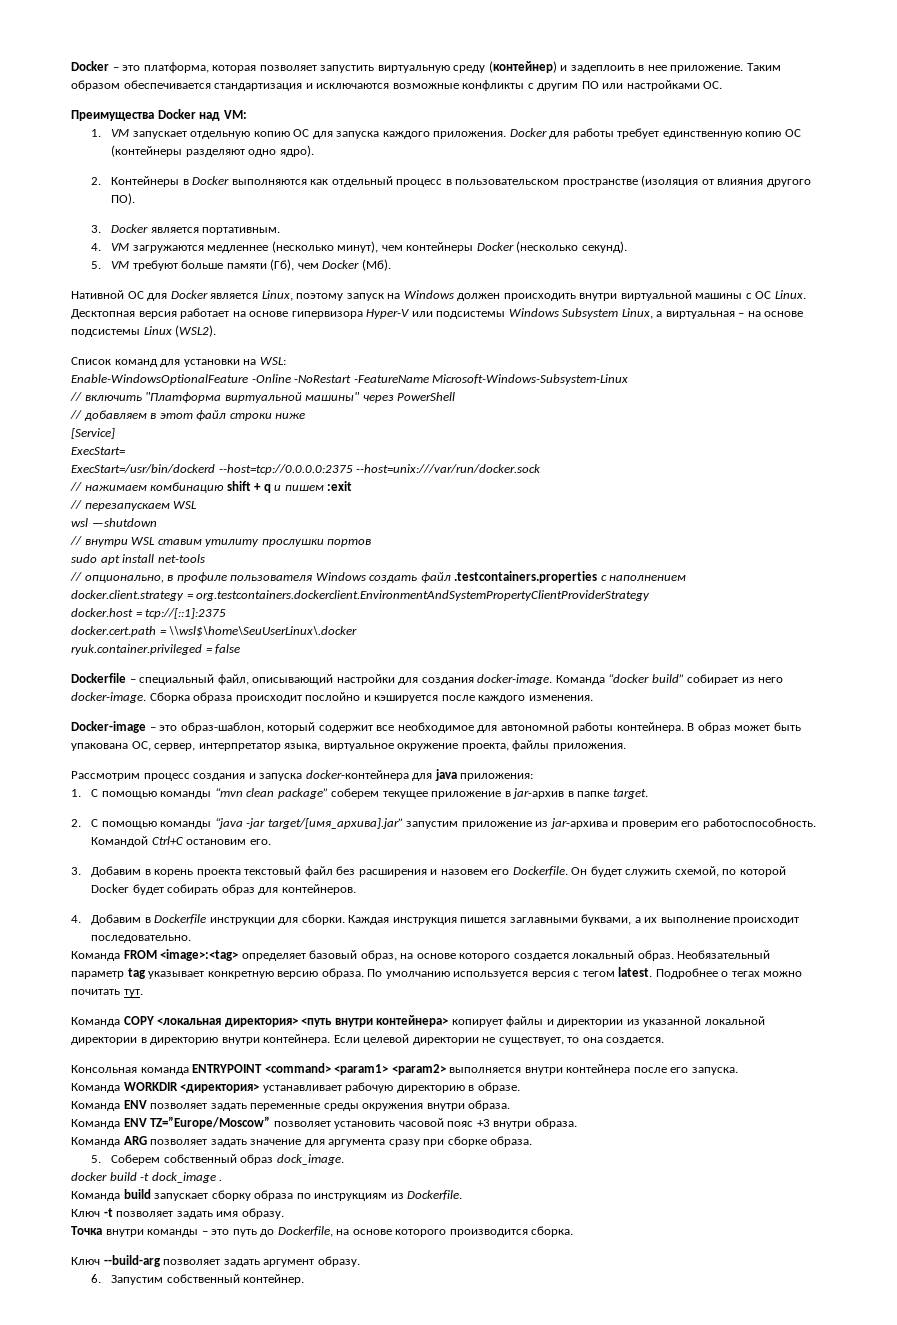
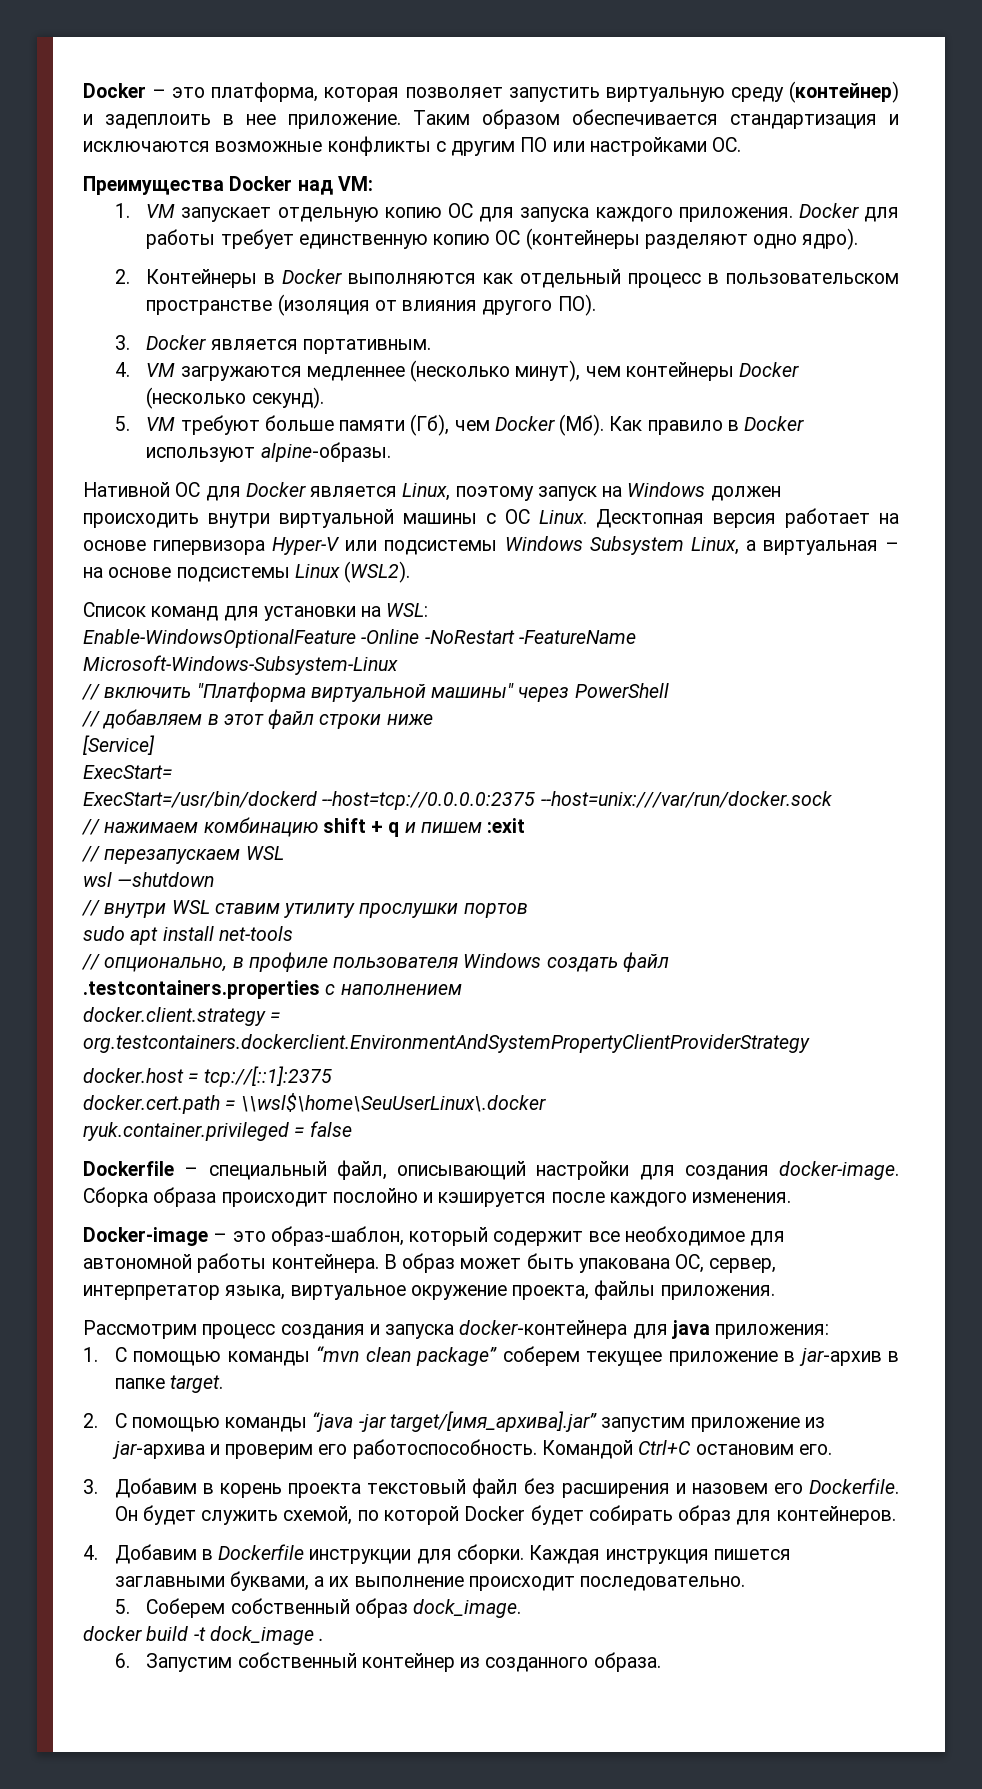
(391, 265) none -> [609,416,805,435] [146,442,391,462] Как правило в Docker используют alpine-образы.
[555,674,784,685] [71,692,146,703] Команда “docker build” собирает из него docker-image. -> (899, 1170) none
[71,949,771,961] [71,967,803,979] [71,989,143,997] [71,1015,765,1027] [71,1034,665,1045] [71,1063,738,1075] [71,1082,520,1093] [71,1100,511,1111] [71,1116,577,1129] [71,1136,533,1147] // Команда FROM <image>:<tag> определяет базовый образ, на основе которого создается локальный образ. Необязательный параметр tag указывает конкретную версию образа. По умолчанию используется версия с тегом latest. Подробнее о тегах можно почитать тут. // Команда COPY <локальная директория> <путь внутри контейнера> копирует файлы и директории из указанной локальной директории в директорию внутри контейнера. Если целевой директории не существует, то она создается. // Консольная команда ENTRYPOINT <command> <param1> <param2> выполняется внутри контейнера после его запуска. // Команда WORKDIR <директория> устанавливает рабочую директорию в образе. // Команда ENV позволяет задать переменные среды окружения внутри образа. // Команда ENV TZ=”Europe/Moscow” позволяет установить часовой пояс +3 внутри образа. // Команда ARG позволяет задать значение для аргумента сразу при сборке образа. -> (746, 1583) none
[71,1189,463,1201] [71,1208,284,1219] [71,1226,574,1237] [71,1255,360,1267] // Команда build запускает сборку образа по инструкциям из Dockerfile. // Ключ -t позволяет задать имя образу. // Точка внутри команды – это путь до Dockerfile, на основе которого производится сборка. // Ключ --build-arg позволяет задать аргумент образу. -> (325, 1639) none
[243,1274,305,1285] контейнер. -> [361,1652,661,1672] контейнер из созданного образа.

